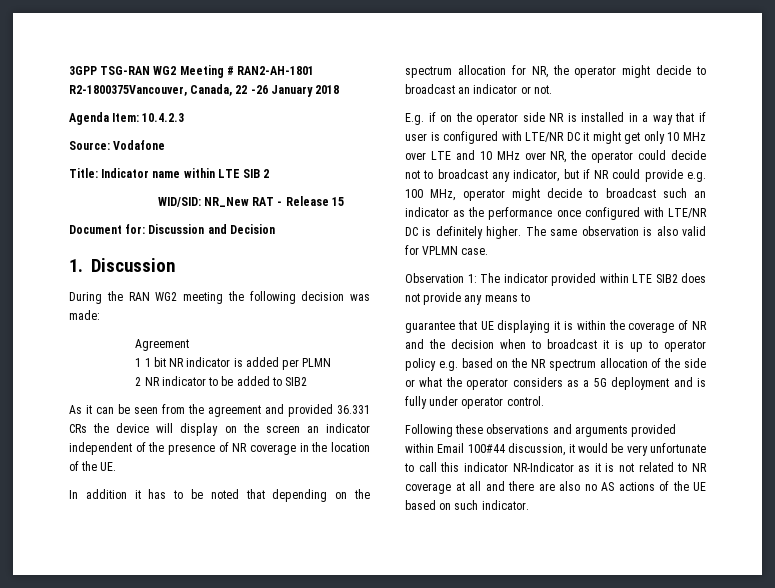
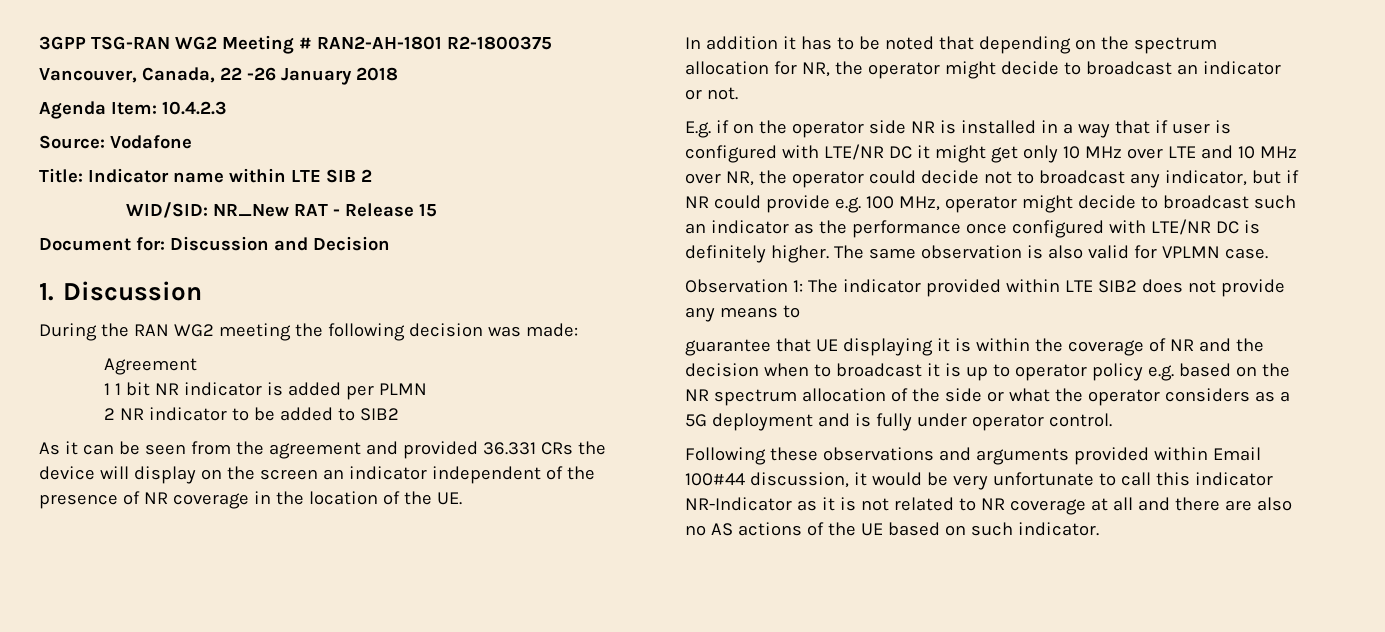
[69,85,187,96] R2-1800375Vancouver, -> [446,36,552,50] [39,68,137,83] R2-1800375 // Vancouver,

